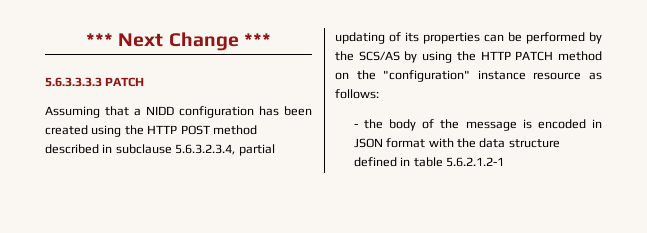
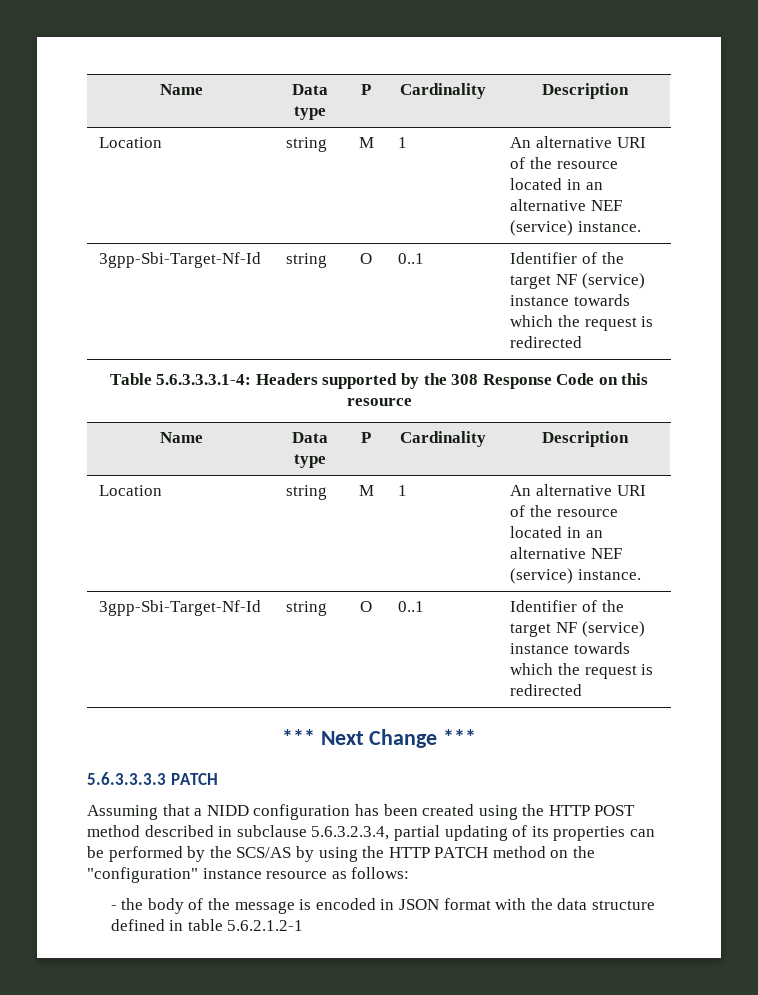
(86, 39) none -> [159,84,203,95] [292,84,328,95] [294,106,326,120] [361,84,371,95] [399,83,486,99] [541,83,629,99] [99,137,163,148] [286,137,328,152] [358,137,374,148] [398,137,408,148] [510,136,646,148] [510,157,618,169] [510,178,603,190] [510,199,623,211] [510,220,642,236] [99,252,262,268] [286,253,328,268] [360,253,372,264] [398,253,425,264] [510,252,624,264] [510,273,645,289] [510,294,631,306] [510,315,654,331] [510,336,583,348] [109,373,649,389] [346,398,412,406] [159,432,203,443] [292,432,328,443] [294,454,326,468] [361,432,371,443] [399,431,486,447] [541,431,629,447] [99,485,163,496] [286,485,328,500] [358,485,374,496] [398,485,408,496] [510,484,646,496] [510,505,618,517] [510,526,603,538] [510,547,623,559] [510,568,642,584] [99,600,262,616] [286,601,328,616] [360,601,372,612] [398,601,425,612] [510,600,624,612] [510,621,645,637] [510,642,631,654] [510,663,654,679] [510,684,583,696] Name | Data type | P | Cardinality | Description // Location | string | M | 1 | An alternative URI of the resource located in an alternative NEF (service) instance. // 3gpp-Sbi-Target-Nf-Id | string | O | 0..1 | Identifier of the target NF (service) instance towards which the request is redirected // Table 5.6.3.3.3.1-4: Headers supported by the 308 Response Code on this resource // Name | Data type | P | Cardinality | Description // Location | string | M | 1 | An alternative URI of the resource located in an alternative NEF (service) instance. // 3gpp-Sbi-Target-Nf-Id | string | O | 0..1 | Identifier of the target NF (service) instance towards which the request is redirected //

